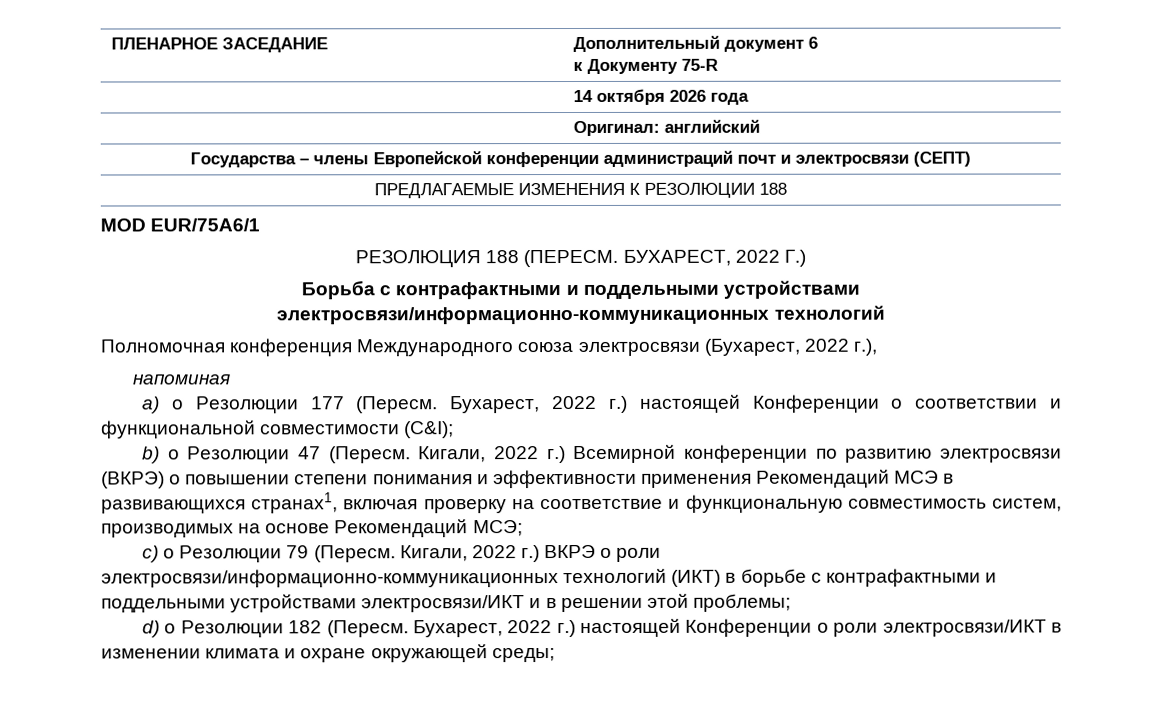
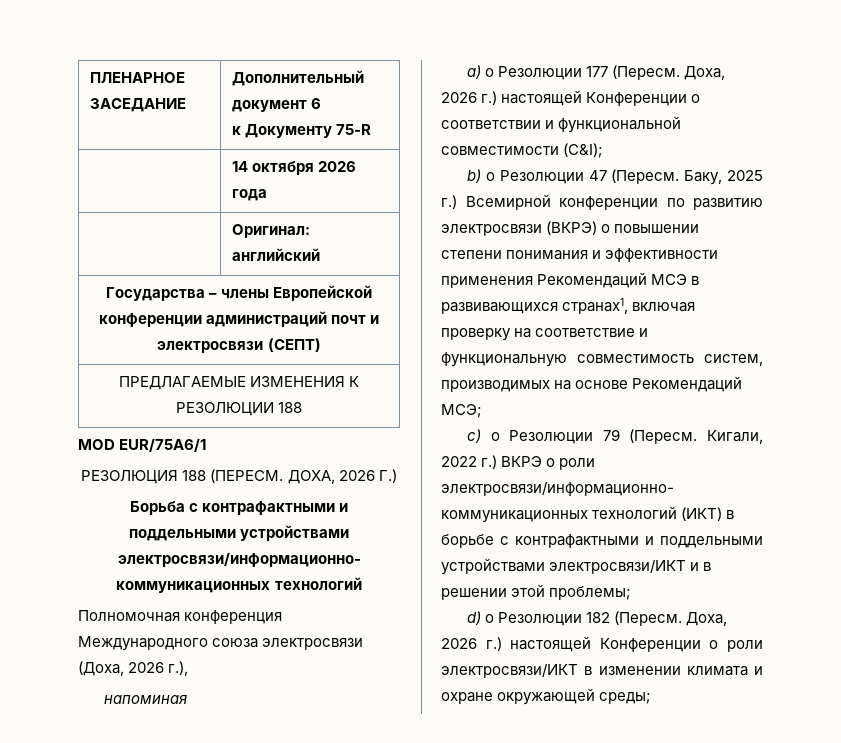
[622,249,780,266] БУХАРЕСТ, 2022 -> [287,470,375,484] ДОХА, 2026
[703,338,849,356] (Бухарест, 2022 -> [78,661,165,676] (Доха, 2026
[450,395,598,414] Бухарест, 2022 -> [684,66,726,80] [441,92,477,103] Доха, 2026
[418,446,540,463] Кигали, 2022 -> [684,170,763,185] Баку, 2025
[412,620,553,638] Бухарест, 2022 -> [686,612,728,626] [441,638,477,649] Доха, 2026

